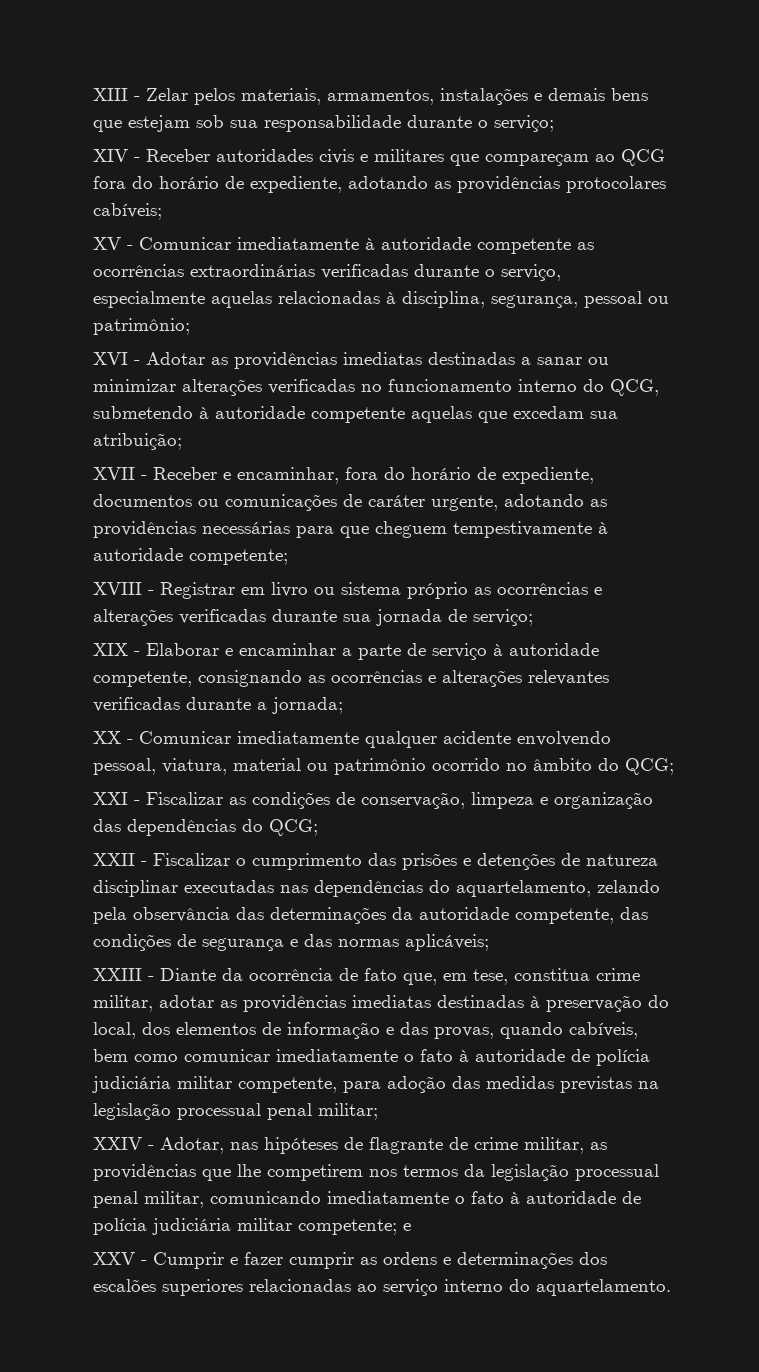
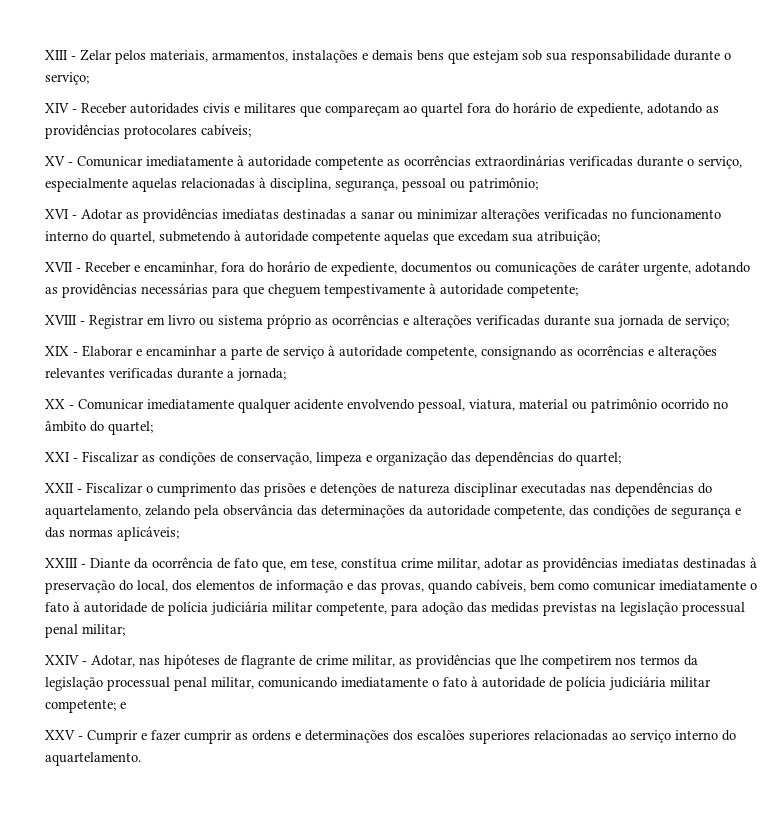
[620,149,665,166] QCG -> [420,103,463,117] quartel
[609,379,659,396] QCG, -> [109,231,155,245] quartel,
[624,758,674,775] QCG; -> [107,421,153,435] quartel;
[268,819,318,836] QCG; -> [575,452,621,466] quartel;

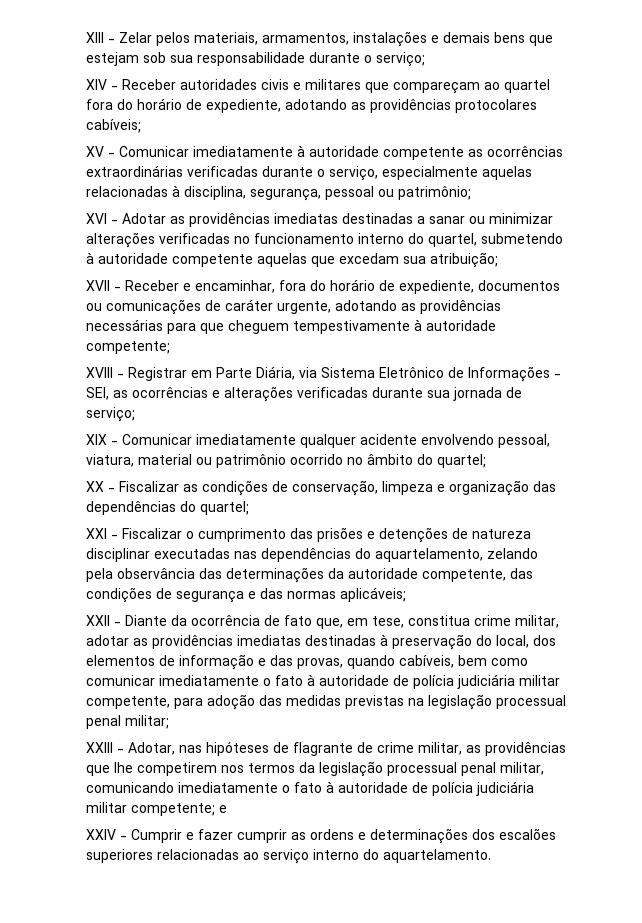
[167,314,311,329] livro ou sistema próprio -> [215,366,561,382] [85,387,109,400] Parte Diária, via Sistema Eletrônico de Informações - SEI,
[81,345,717,360] [44,368,286,381] [44,399,74,409] Elaborar e encaminhar a parte de serviço à autoridade competente, consignando as ocorrências e alterações relevantes verificadas durante a jornada; // XX - -> (118, 443) none
[44,452,70,462] XXI -> [85,481,104,492] XX
[44,483,74,493] XXII -> [85,528,107,539] XXI
[44,558,78,568] XXIII -> [85,615,110,626] XXII
[44,655,79,665] XXIV -> [85,742,113,753] XXIII
[44,730,75,740] XXV -> [85,829,116,840] XXIV

